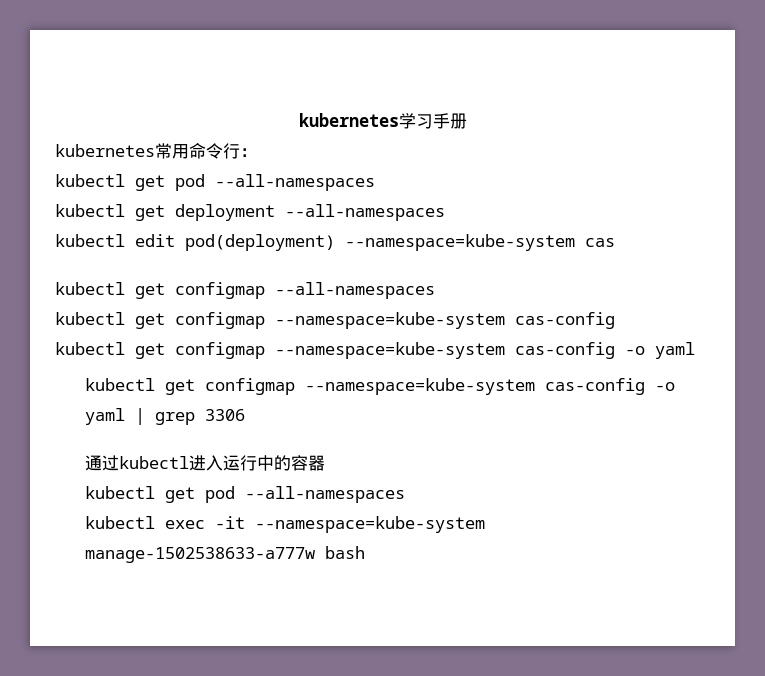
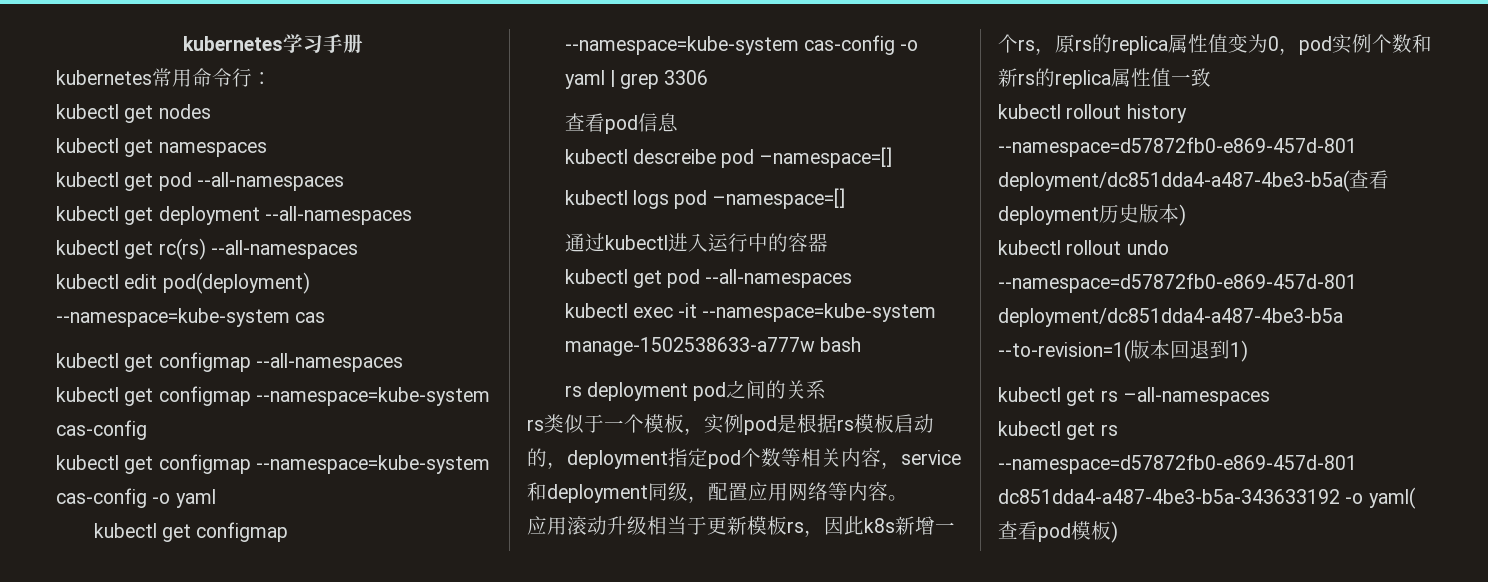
(257, 152) none -> [56,104,211,123] [56,138,267,157] // kubectl get nodes // kubectl get namespaces
(445, 212) none -> [56,238,358,260] // kubectl get rc(rs) --all-namespaces
(246, 415) none -> [564,113,678,134] [564,147,893,168] [564,188,846,209] // 查看pod信息 // kubectl descreibe pod –namespace=[] // kubectl logs pod –namespace=[]
(366, 552) none -> [564,380,827,401] [527,414,934,435] [527,448,961,469] [527,482,908,503] [527,516,955,537] [998,34,1432,55] [998,68,1211,89] [998,104,1187,123] [998,137,1357,157] [998,170,1389,192] [998,204,1186,226] [998,240,1169,255] [998,273,1357,293] [998,308,1343,327] [998,340,1248,362] [998,387,1270,406] [998,421,1118,440] [998,454,1357,474] [998,487,1416,509] [998,521,1118,543] // rs deployment pod之间的关系 // rs类似于一个模板，实例pod是根据rs模板启动的，deployment指定pod个数等相关内容，service和deployment同级，配置应用网络等内容。 // 应用滚动升级相当于更新模板rs，因此k8s新增一个rs，原rs的replica属性值变为0，pod实例个数和新rs的replica属性值一致 // kubectl rollout history --namespace=d57872fb0-e869-457d-801 deployment/dc851dda4-a487-4be3-b5a(查看deployment历史版本) // kubectl rollout undo --namespace=d57872fb0-e869-457d-801 deployment/dc851dda4-a487-4be3-b5a --to-revision=1(版本回退到1) // kubectl get rs –all-namespaces // kubectl get rs --namespace=d57872fb0-e869-457d-801 dc851dda4-a487-4be3-b5a-343633192 -o yaml(查看pod模板)

